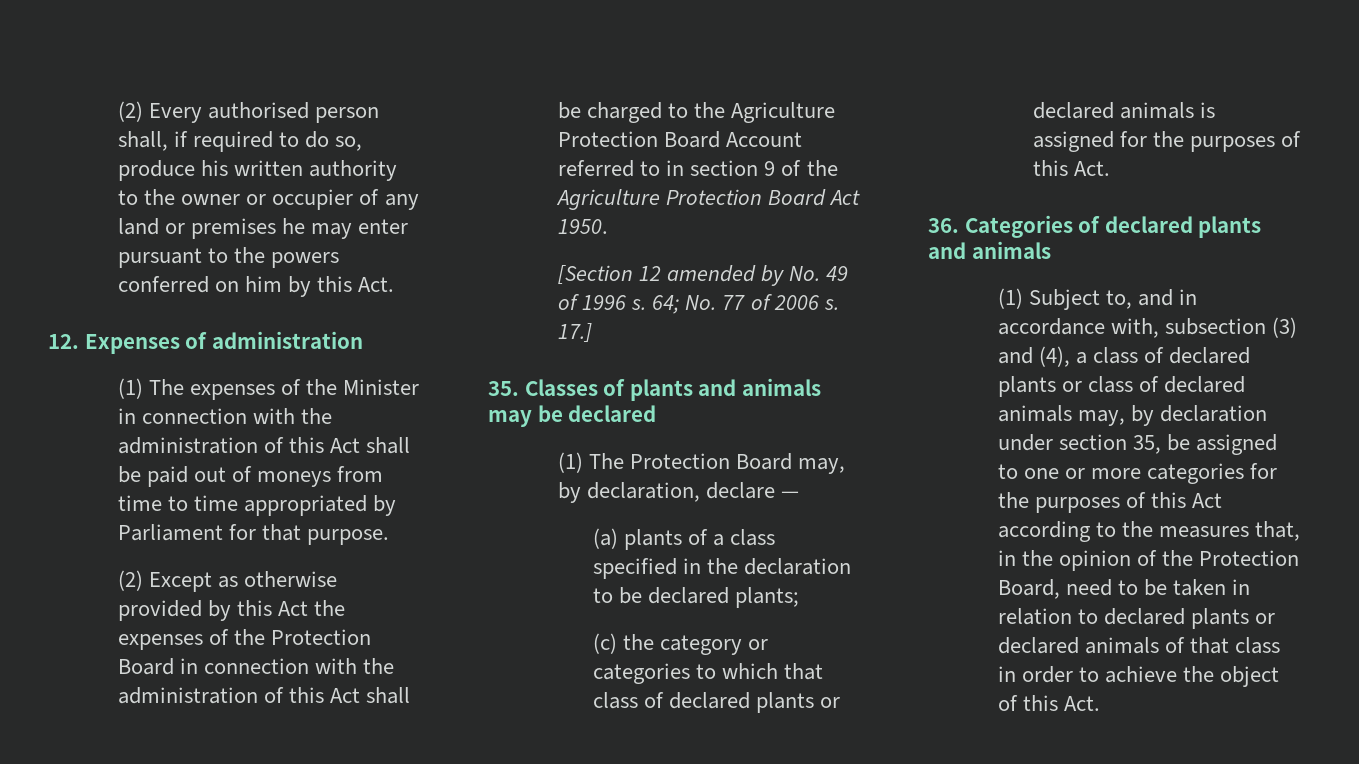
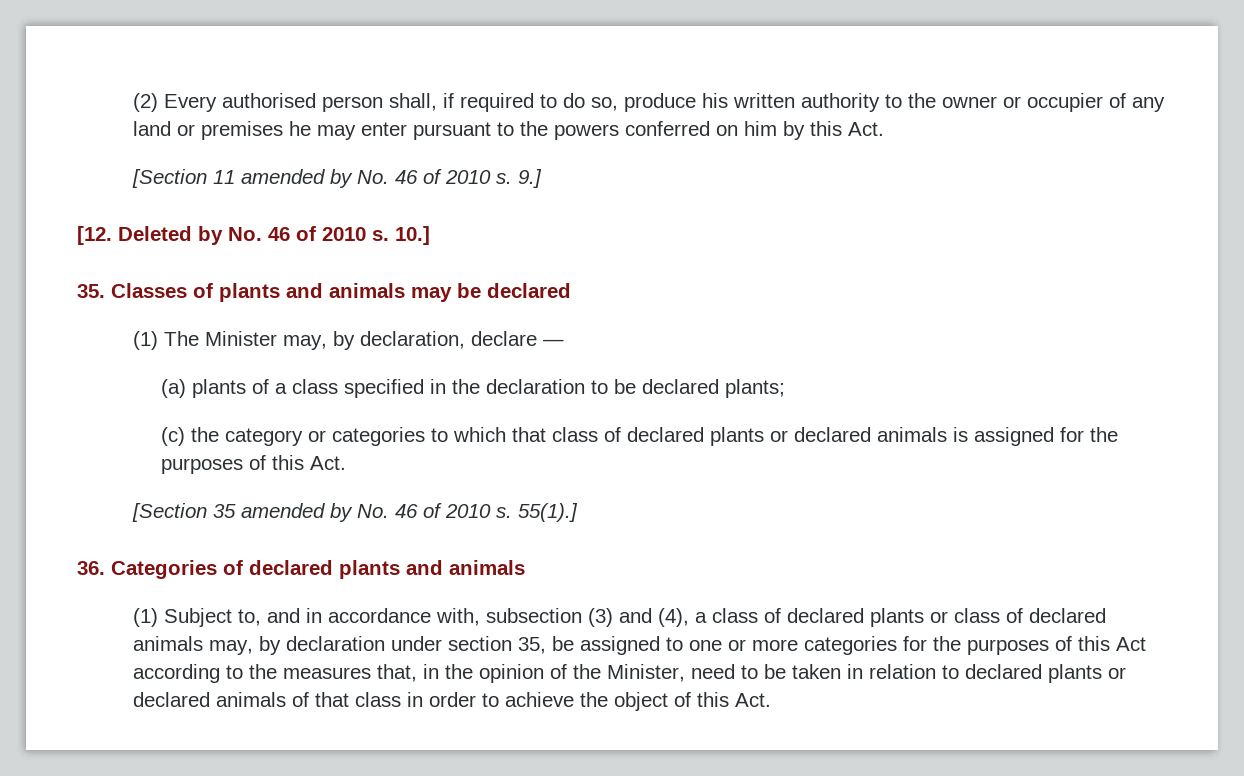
[48,331,363,354] [118,378,420,400] [118,408,333,424] [118,437,411,454] [118,466,384,487] [118,495,397,516] [118,524,390,545] [118,570,338,592] [118,600,346,621] [118,629,372,650] [118,658,395,675] [118,687,411,704] [558,102,836,123] [558,131,803,148] [558,160,838,177] [556,189,861,210] [558,219,609,234] [558,265,849,286] [558,294,839,314] [558,323,593,343] // 12. Expenses of administration // (1) The expenses of the Minister in connection with the administration of this Act shall be paid out of moneys from time to time appropriated by Parliament for that purpose. // (2) Except as otherwise provided by this Act the expenses of the Protection Board in connection with the administration of this Act shall be charged to the Agriculture Protection Board Account referred to in section 9 of the Agriculture Protection Board Act 1950. // [Section 12 amended by No. 49 of 1996 s. 64; No. 77 of 2006 s. 17.] -> [131,169,542,188] [77,226,430,245] // [Section 11 amended by No. 46 of 2010 s. 9.] // [12. Deleted by No. 46 of 2010 s. 10.]
[630,453,793,470] Protection Board -> [204,331,277,346] Minister
(1111, 168) none -> [131,503,578,522] // [Section 35 amended by No. 46 of 2010 s. 55(1).]
[1199,550,1300,566] [998,579,1061,599] Protection Board, -> [606,664,685,682] Minister,

